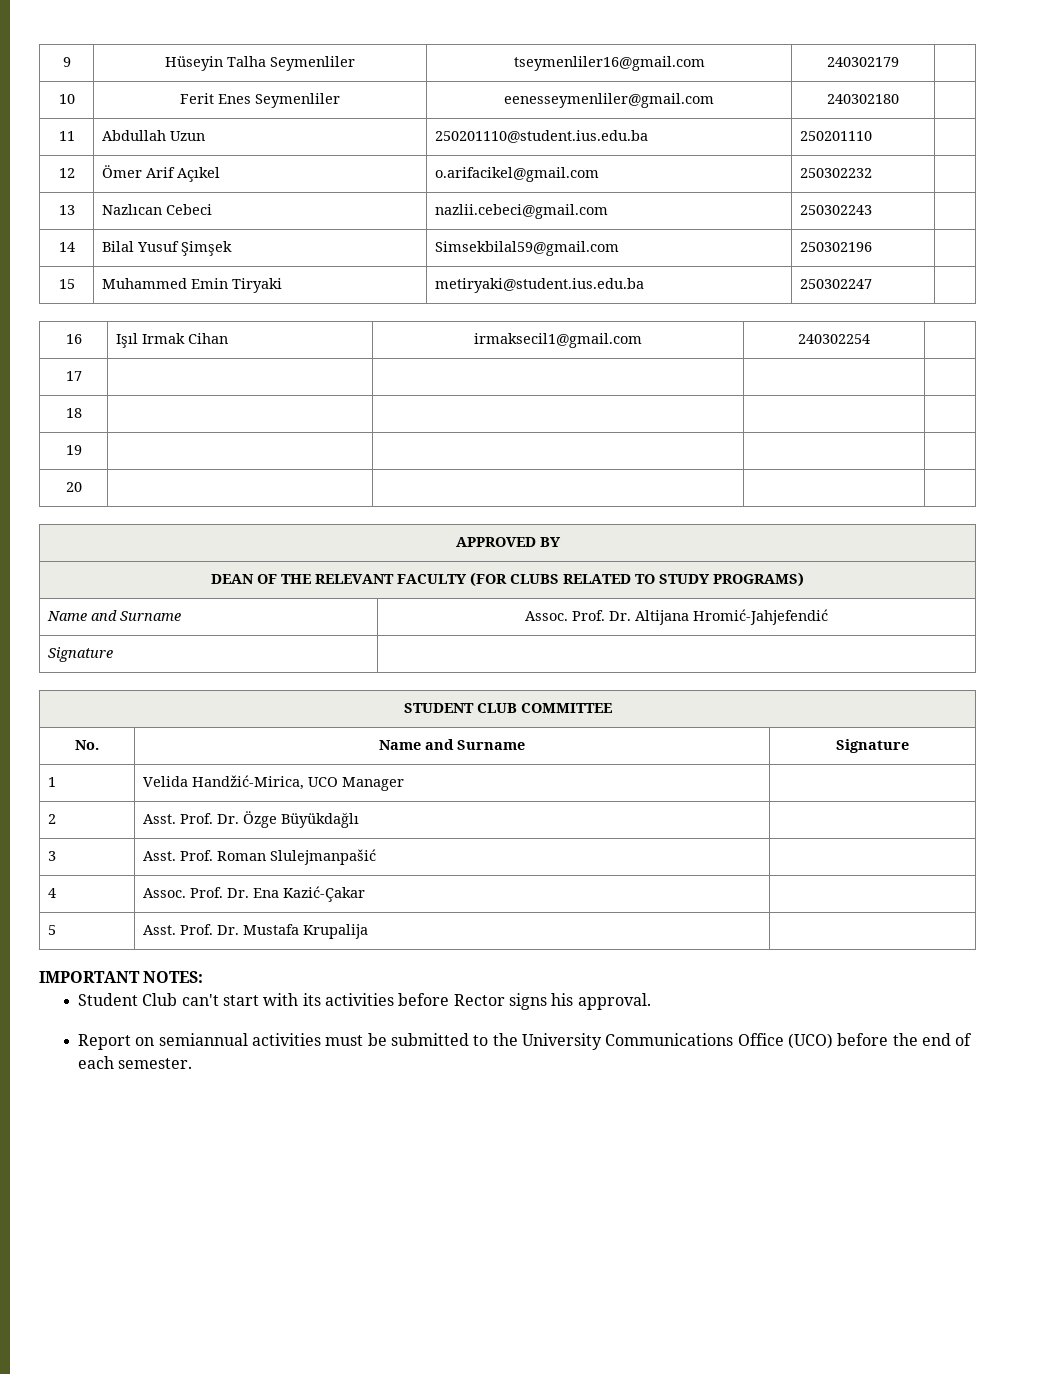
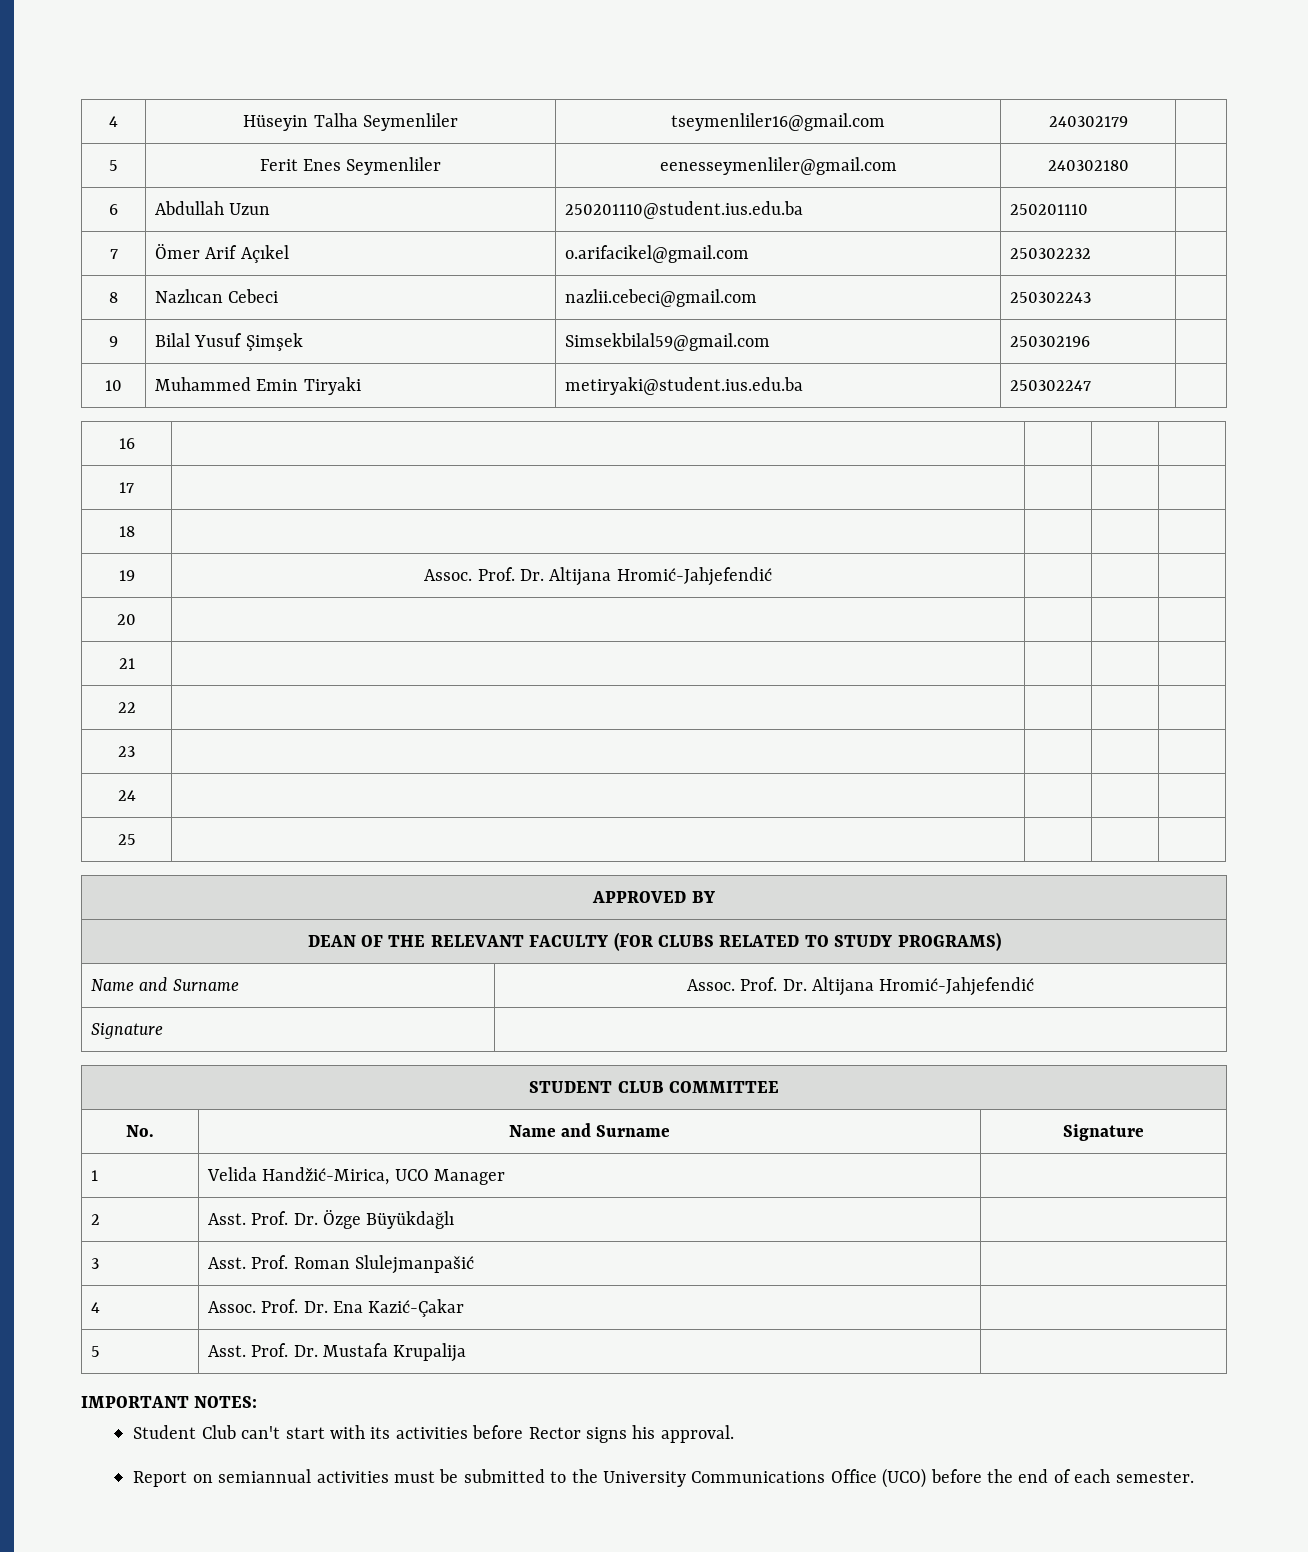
[62,57,71,67] 9 -> [109,116,118,127] 4
[58,94,75,104] 10 -> [109,160,118,171] 5
[58,131,75,141] 11 -> [109,204,118,215] 6
[58,168,75,178] 12 -> [109,249,118,259] 7
[58,205,75,215] 13 -> [109,292,118,303] 8
[58,242,75,252] 14 -> [109,336,118,347] 9
[58,279,75,289] 15 -> [105,380,122,391] 10
[115,333,228,348] [473,333,642,348] [798,334,870,344] [65,371,82,381] [65,408,82,418] [65,445,82,455] [65,482,82,492] Işıl Irmak Cihan | irmaksecil1@gmail.com | 240302254 | // 17 | | | | // 18 | | | | // 19 | | | | // 20 -> [119,482,134,493] [118,526,135,537] [118,570,135,581] [424,567,772,586] [117,614,136,625] [118,658,135,669] [117,702,136,713] [118,746,135,757] [117,790,136,801] [117,834,136,845] | | | // 17 | | | | // 18 | | | | // 19 | Assoc. Prof. Dr. Altijana Hromić-Jahjefendić | | | // 20 | | | | // 21 | | | | // 22 | | | | // 23 | | | | // 24 | | | | // 25

